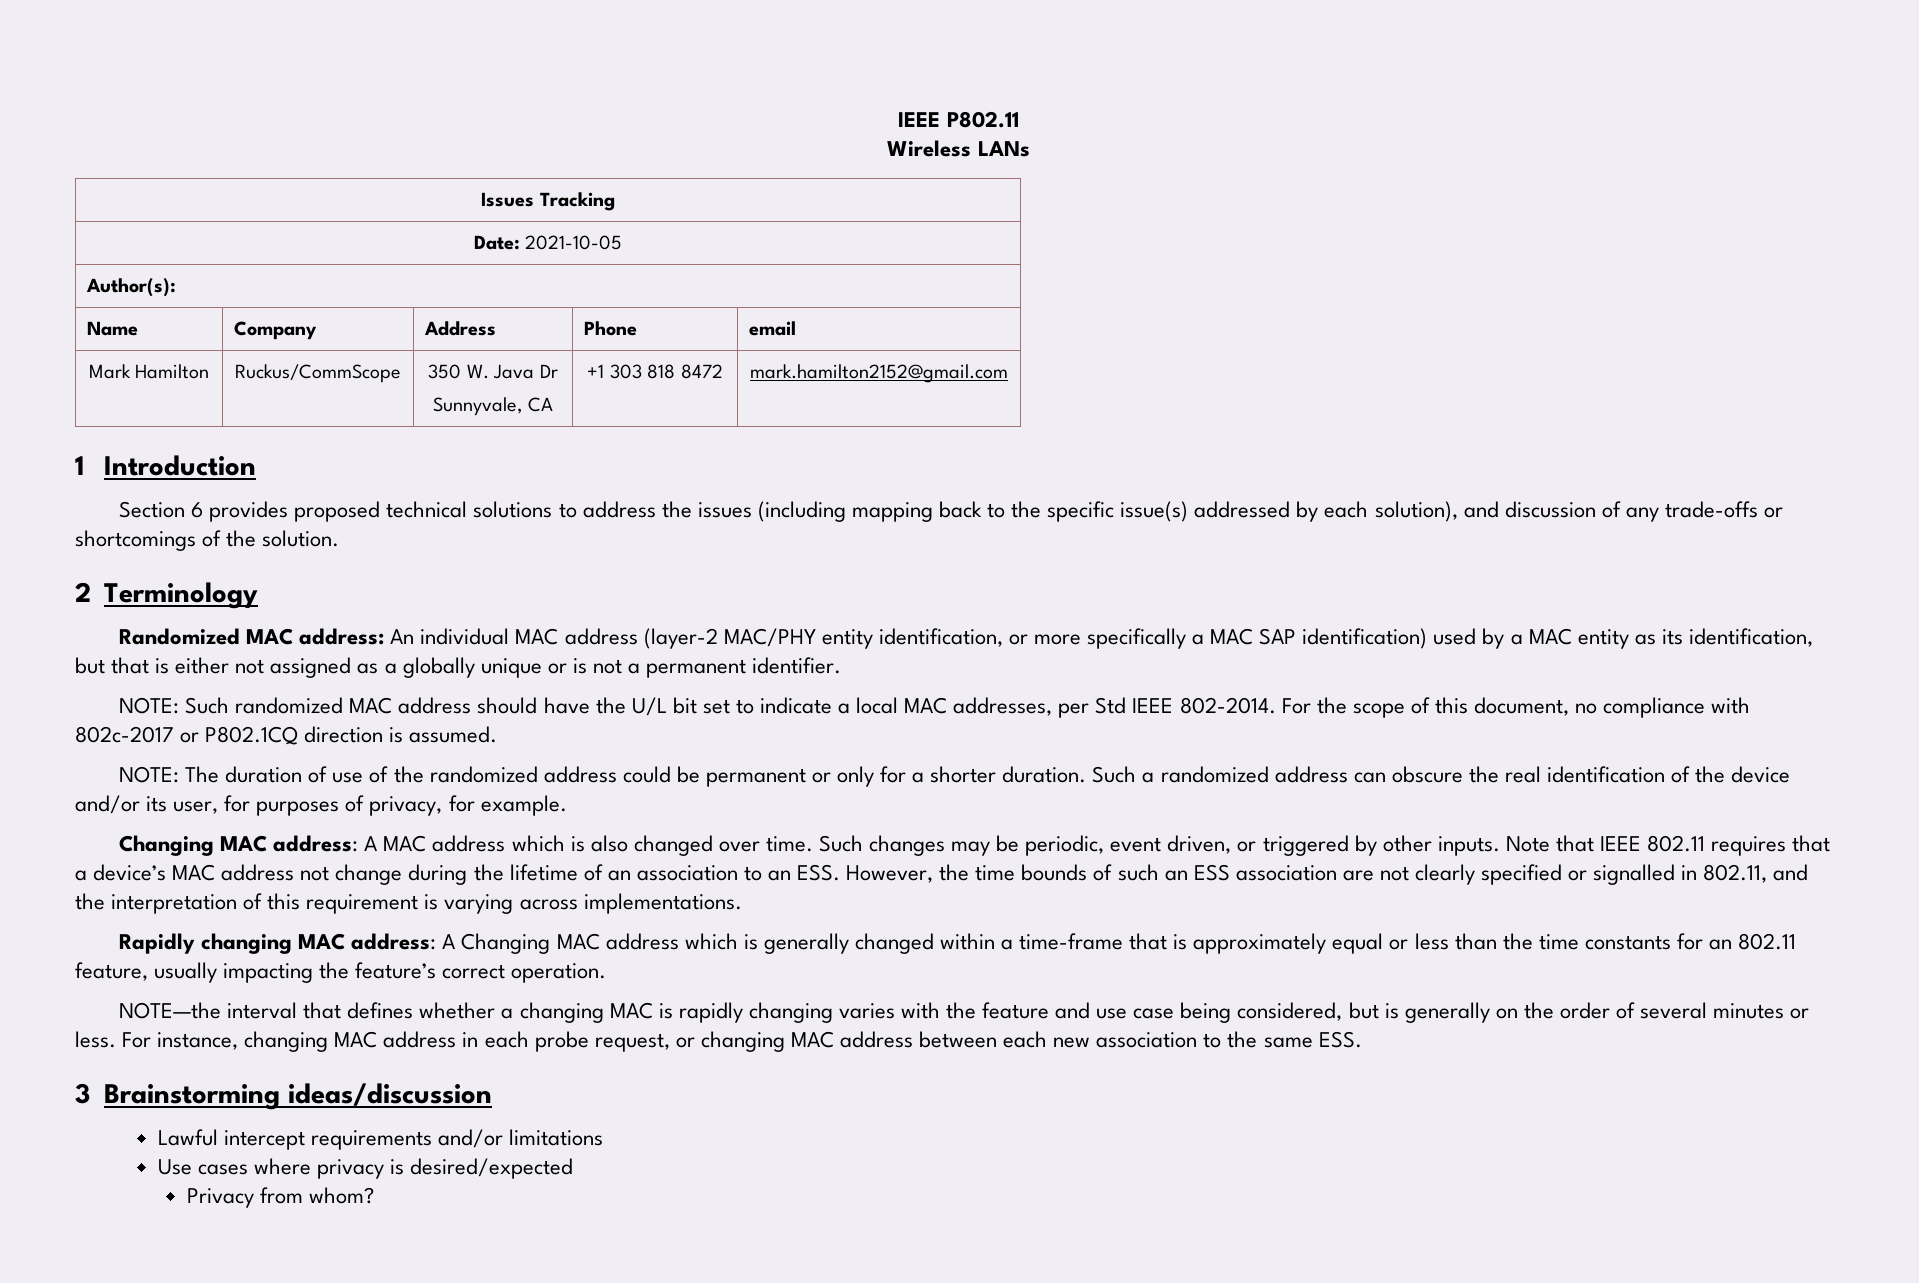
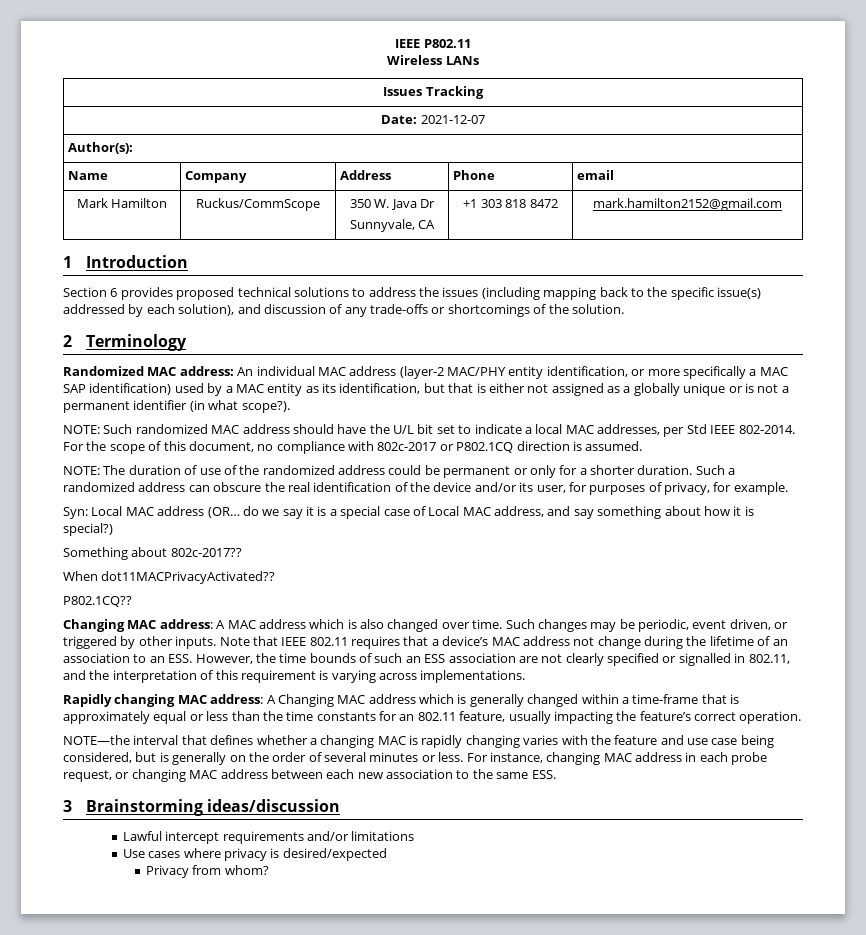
[525,235,623,250] 2021-10-05 -> [420,115,485,124] 2021-12-07
[752,657,842,674] identifier. -> [133,400,290,413] identifier (in what scope?).
(567, 805) none -> [63,506,754,519] [63,523,113,536] [63,547,242,560] [63,571,276,584] [63,596,132,607] // Syn: Local MAC address (OR… do we say it is a special case of Local MAC address, and say something about how it is special?) // Something about 802c-2017?? // When dot11MACPrivacyActivated?? // P802.1CQ??

